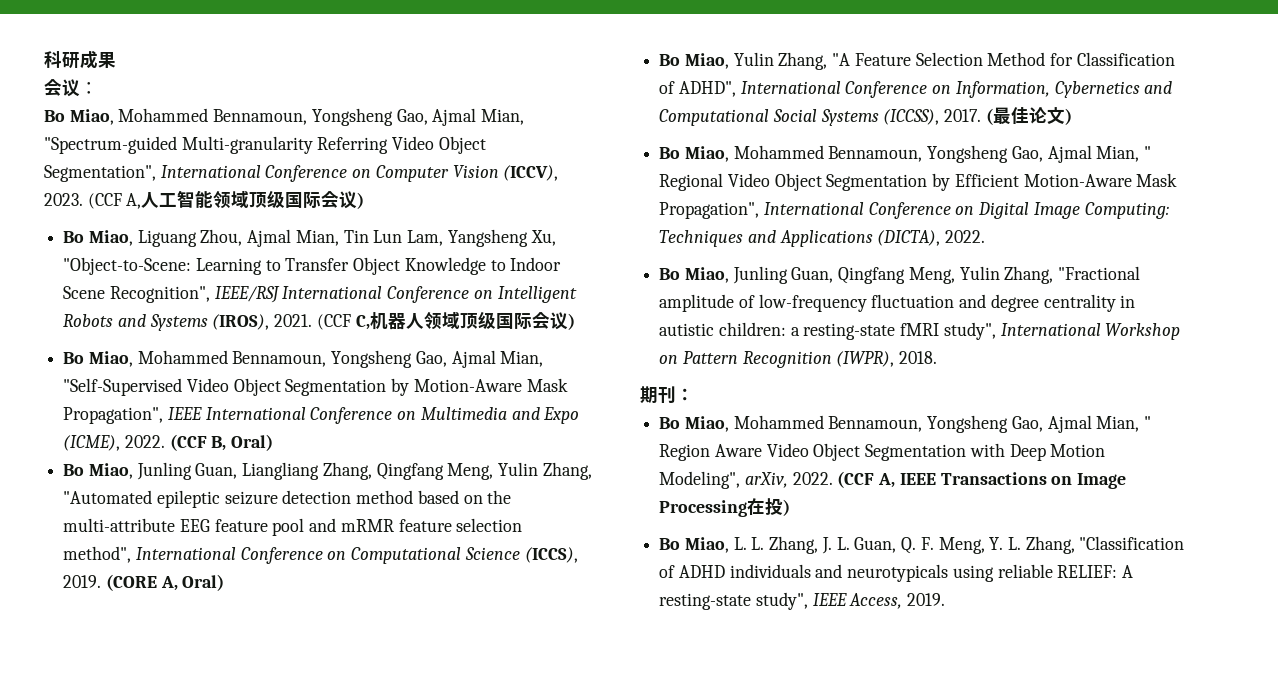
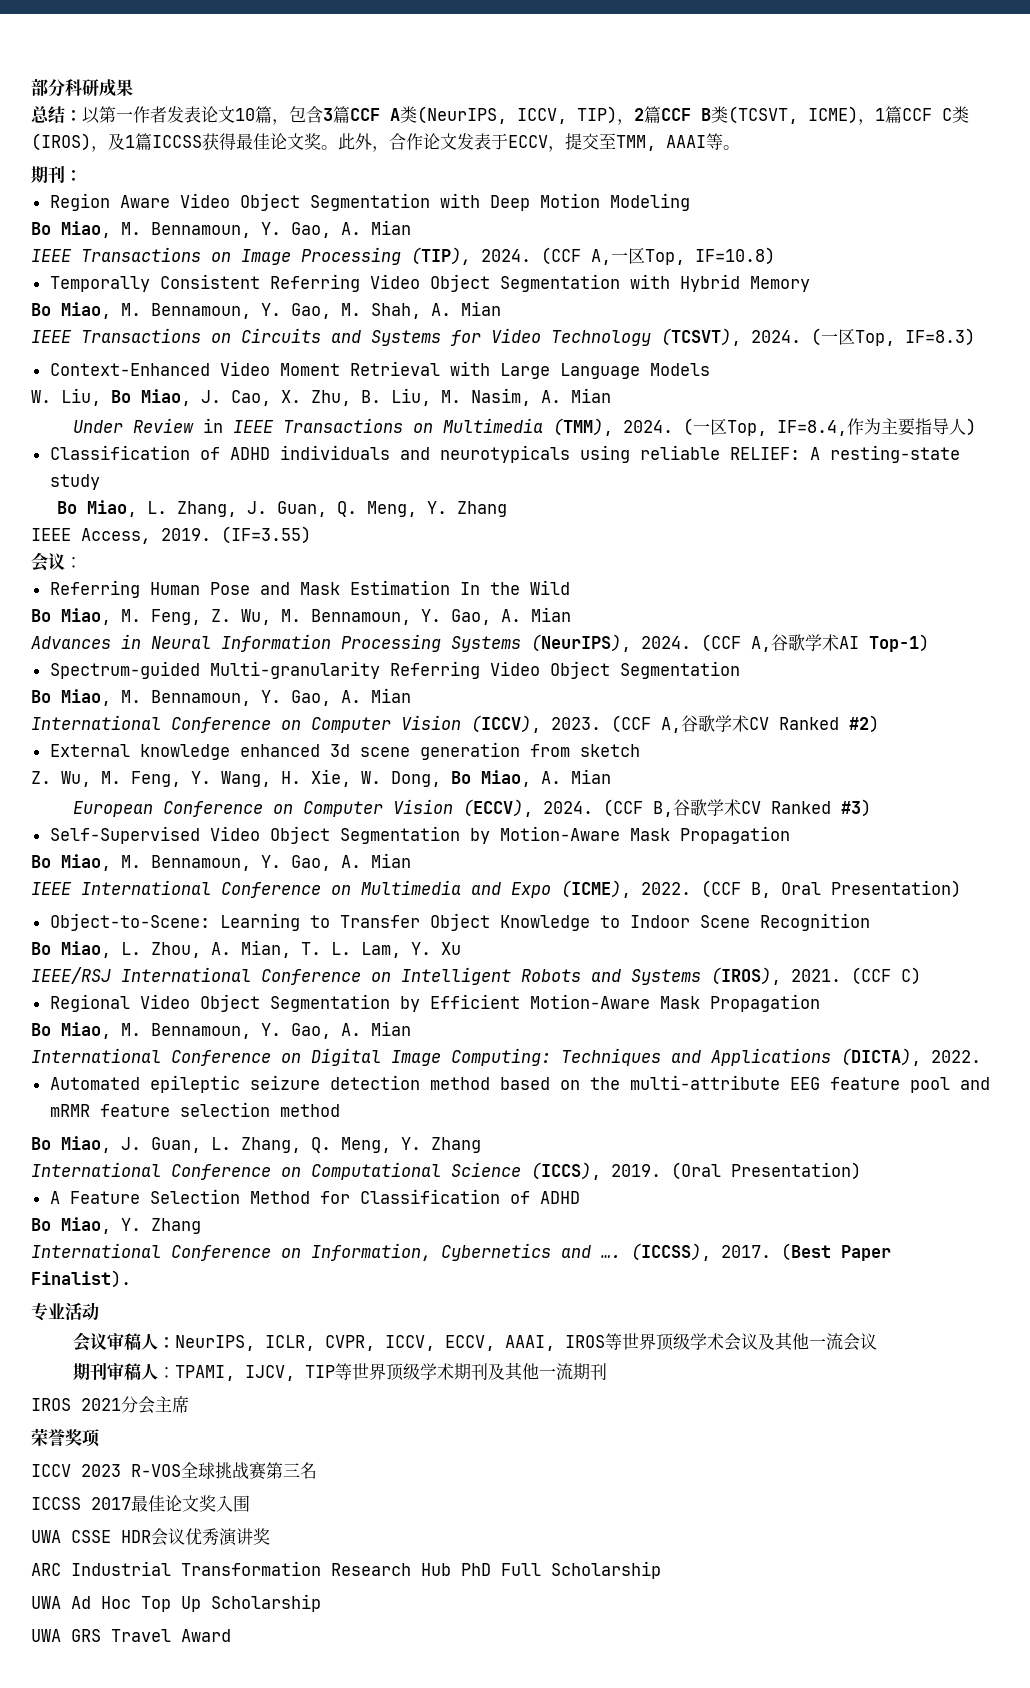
(44, 59) none -> [31,79,65,97] 部分
[44,79,98,97] [44,108,525,126] [44,136,486,154] [44,165,156,182] 会议： // Bo Miao, Mohammed Bennamoun, Yongsheng Gao, Ajmal Mian, "Spectrum-guided Multi-granularity Referring Video Object Segmentation", -> [31,106,969,125] [31,133,740,152] [31,166,82,184] [49,193,690,211] [31,220,411,238] [31,247,775,265] [49,274,810,292] [31,301,501,319] [31,328,975,346] [49,361,710,379] [31,388,611,406] [72,418,976,436] [49,445,960,463] [49,474,100,490] [56,500,507,517] [31,526,311,544] [31,552,82,572] [49,580,570,598] [31,607,571,625] [31,634,929,652] [49,661,740,679] [31,688,411,706] 总结：以第一作者发表论文10篇，包含3篇CCF A类(NeurIPS, ICCV, TIP)，2篇CCF B类(TCSVT, ICME)，1篇CCF C类(IROS)，及1篇ICCSS获得最佳论文奖。此外，合作论文发表于ECCV，提交至TMM, AAAI等。 // 期刊： // Region Aware Video Object Segmentation with Deep Motion Modeling // Bo Miao, M. Bennamoun, Y. Gao, A. Mian // IEEE Transactions on Image Processing (TIP), 2024. (CCF A,一区Top, IF=10.8) // Temporally Consistent Referring Video Object Segmentation with Hybrid Memory // Bo Miao, M. Bennamoun, Y. Gao, M. Shah, A. Mian // IEEE Transactions on Circuits and Systems for Video Technology (TCSVT), 2024. (一区Top, IF=8.3) // Context-Enhanced Video Moment Retrieval with Large Language Models // W. Liu, Bo Miao, J. Cao, X. Zhu, B. Liu, M. Nasim, A. Mian // Under Review in IEEE Transactions on Multimedia (TMM), 2024. (一区Top, IF=8.4,作为主要指导人) // Classification of ADHD individuals and neurotypicals using reliable RELIEF: A resting-state study // Bo Miao, L. Zhang, J. Guan, Q. Meng, Y. Zhang // IEEE Access, 2019. (IF=3.55) // 会议： // Referring Human Pose and Mask Estimation In the Wild // Bo Miao, M. Feng, Z. Wu, M. Bennamoun, Y. Gao, A. Mian // Advances in Neural Information Processing Systems (NeurIPS), 2024. (CCF A,谷歌学术AI Top-1) // Spectrum-guided Multi-granularity Referring Video Object Segmentation // Bo Miao, M. Bennamoun, Y. Gao, A. Mian //
[141,190,365,209] [63,229,556,247] [63,257,192,275] 人工智能领域顶级国际会议) // Bo Miao, Liguang Zhou, Ajmal Mian, Tin Lun Lam, Yangsheng Xu, "Object-to-Scene: -> [681,715,879,733] [49,742,640,760] [31,769,611,787] [72,799,871,817] [49,826,790,844] [31,853,411,871] [31,880,961,898] [49,913,210,931] 谷歌学术CV Ranked #2) // External knowledge enhanced 3d scene generation from sketch // Z. Wu, M. Feng, Y. Wang, H. Xie, W. Dong, Bo Miao, A. Mian // European Conference on Computer Vision (ECCV), 2024. (CCF B,谷歌学术CV Ranked #3) // Self-Supervised Video Object Segmentation by Motion-Aware Mask Propagation // Bo Miao, M. Bennamoun, Y. Gao, A. Mian // IEEE International Conference on Multimedia and Expo (ICME), 2022. (CCF B, Oral Presentation) // Object-to-Scene:
[109,286,210,303] Recognition", -> [759,913,870,931] [31,940,461,958] Recognition // Bo Miao, L. Zhou, A. Mian, T. L. Lam, Y. Xu //
[355,311,575,330] [63,350,544,368] [63,378,568,396] [63,407,580,424] [63,434,274,451] [63,462,592,480] [63,490,153,504] C,机器人领域顶级国际会议) // Bo Miao, Mohammed Bennamoun, Yongsheng Gao, Ajmal Mian, "Self-Supervised Video Object Segmentation by Motion-Aware Mask Propagation", IEEE International Conference on Multimedia and Expo (ICME), 2022. (CCF B, Oral) // Bo Miao, Junling Guan, Liangliang Zhang, Qingfang Meng, Yulin Zhang, "Automated -> [901,967,921,985] [49,994,820,1012] [31,1021,411,1039] [31,1048,981,1066] [49,1077,140,1090] C) // Regional Video Object Segmentation by Efficient Motion-Aware Mask Propagation // Bo Miao, M. Bennamoun, Y. Gao, A. Mian // International Conference on Digital Image Computing: Techniques and Applications (DICTA), 2022. // Automated
[63,546,132,563] method", -> [279,1104,340,1117] [31,1136,481,1153] method // Bo Miao, J. Guan, L. Zhang, Q. Meng, Y. Zhang //
[105,574,225,591] [659,52,851,70] (CORE A, Oral) // Bo Miao, Yulin Zhang, "A -> [671,1162,861,1180] [49,1191,60,1204] (Oral Presentation) // A
[678,81,736,97] ADHD", -> [539,1191,580,1204] [31,1217,201,1234] ADHD // Bo Miao, Y. Zhang //
[659,107,1072,126] [659,145,1152,163] [659,173,1178,191] [659,202,1169,219] [659,230,986,247] [659,266,1141,284] [659,294,1136,312] [659,322,1181,340] [659,351,938,368] [640,386,694,404] [659,415,1152,433] [659,443,1106,461] [659,471,1127,489] [659,498,791,517] [659,536,1185,554] [659,564,1134,582] [659,592,946,610] Computational Social Systems (ICCSS), 2017. (最佳论文) // Bo Miao, Mohammed Bennamoun, Yongsheng Gao, Ajmal Mian, " Regional Video Object Segmentation by Efficient Motion-Aware Mask Propagation", International Conference on Digital Image Computing: Techniques and Applications (DICTA), 2022. // Bo Miao, Junling Guan, Qingfang Meng, Yulin Zhang, "Fractional amplitude of low-frequency fluctuation and degree centrality in autistic children: a resting-state fMRI study", International Workshop on Pattern Recognition (IWPR), 2018. // 期刊： // Bo Miao, Mohammed Bennamoun, Yongsheng Gao, Ajmal Mian, " Region Aware Video Object Segmentation with Deep Motion Modeling", arXiv, 2022. (CCF A, IEEE Transactions on Image Processing在投) // Bo Miao, L. L. Zhang, J. L. Guan, Q. F. Meng, Y. L. Zhang, "Classification of ADHD individuals and neurotypicals using reliable RELIEF: A resting-state study", IEEE Access, 2019. -> [601,1243,891,1261] [31,1270,131,1288] [31,1302,99,1321] [72,1332,877,1352] [72,1362,607,1381] [31,1395,189,1414] [31,1428,100,1447] [31,1462,317,1480] [31,1495,250,1512] [31,1528,270,1546] [31,1561,661,1579] [31,1594,321,1612] [31,1629,231,1642] …. (ICCSS), 2017. (Best Paper Finalist). // 专业活动 // 会议审稿人：NeurIPS, ICLR, CVPR, ICCV, ECCV, AAAI, IROS等世界顶级学术会议及其他一流会议 // 期刊审稿人：TPAMI, IJCV, TIP等世界顶级学术期刊及其他一流期刊 // IROS 2021分会主席 // 荣誉奖项 // ICCV 2023 R-VOS全球挑战赛第三名 // ICCSS 2017最佳论文奖入围 // UWA CSSE HDR会议优秀演讲奖 // ARC Industrial Transformation Research Hub PhD Full Scholarship // UWA Ad Hoc Top Up Scholarship // UWA GRS Travel Award

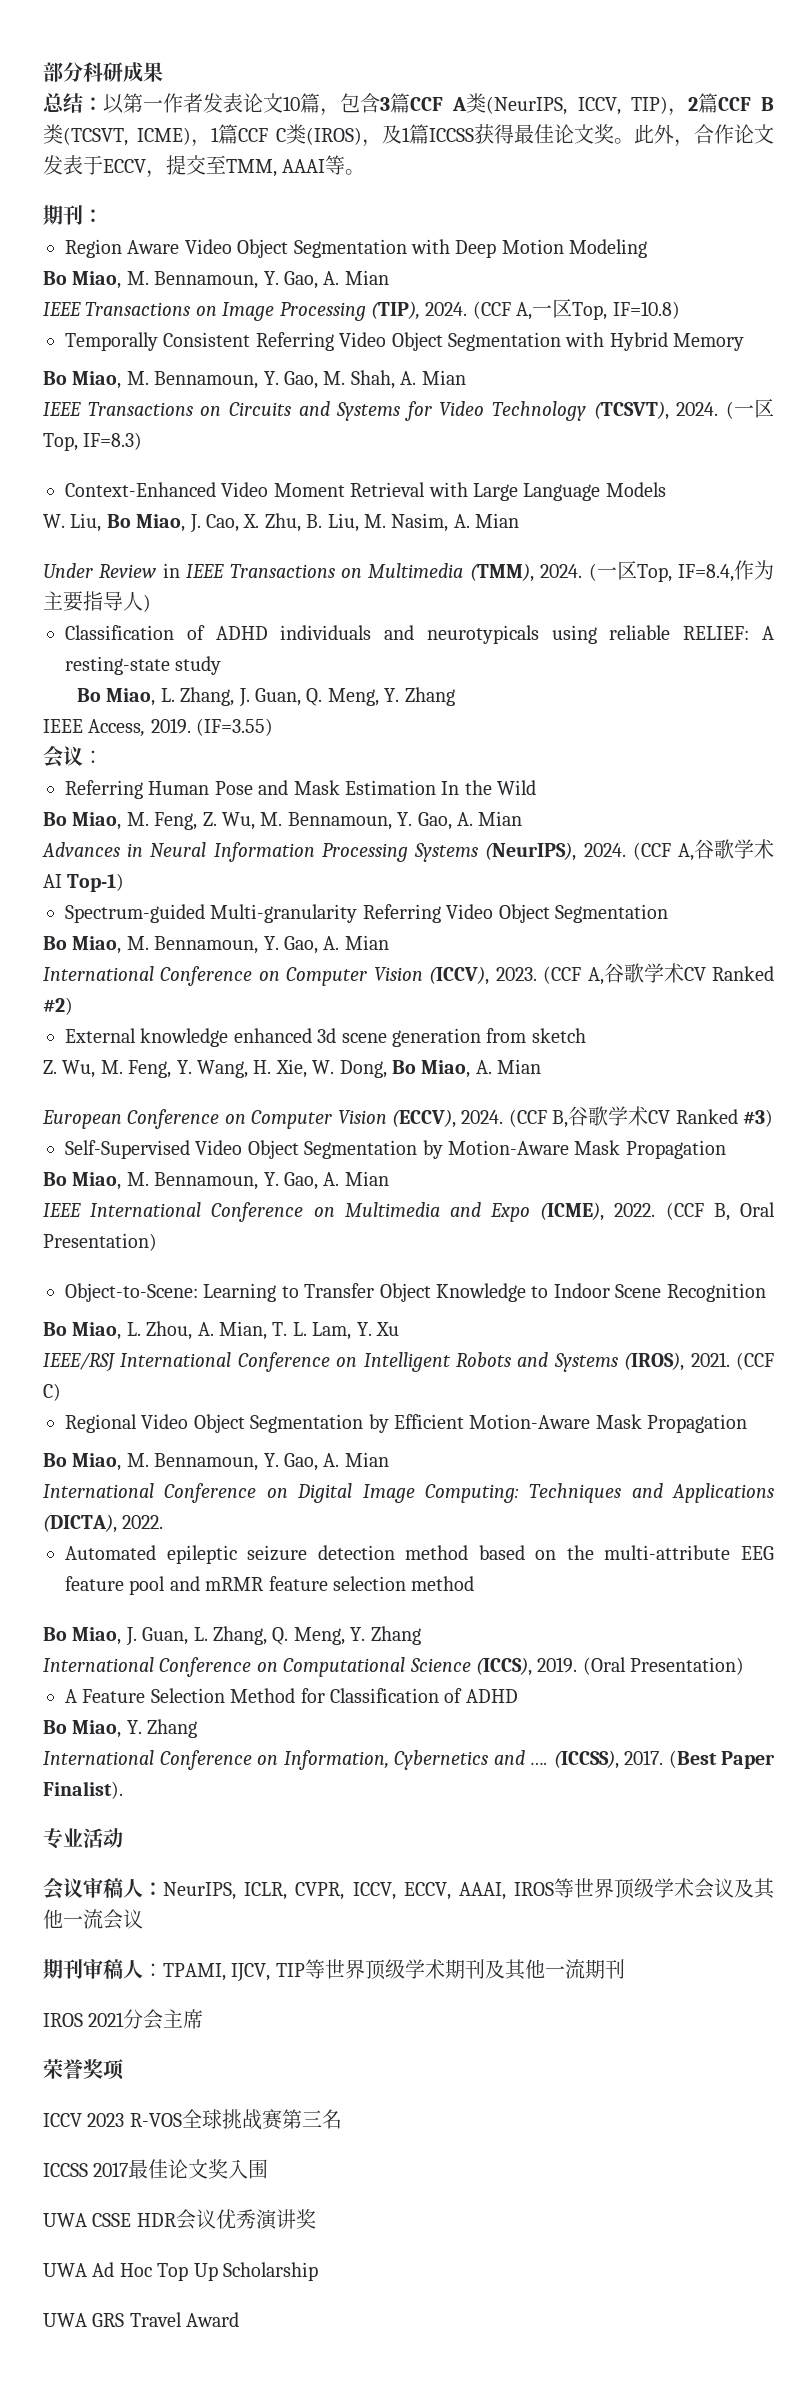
[31,1561,661,1579] // ARC Industrial Transformation Research Hub PhD Full Scholarship -> (316, 2219) none

